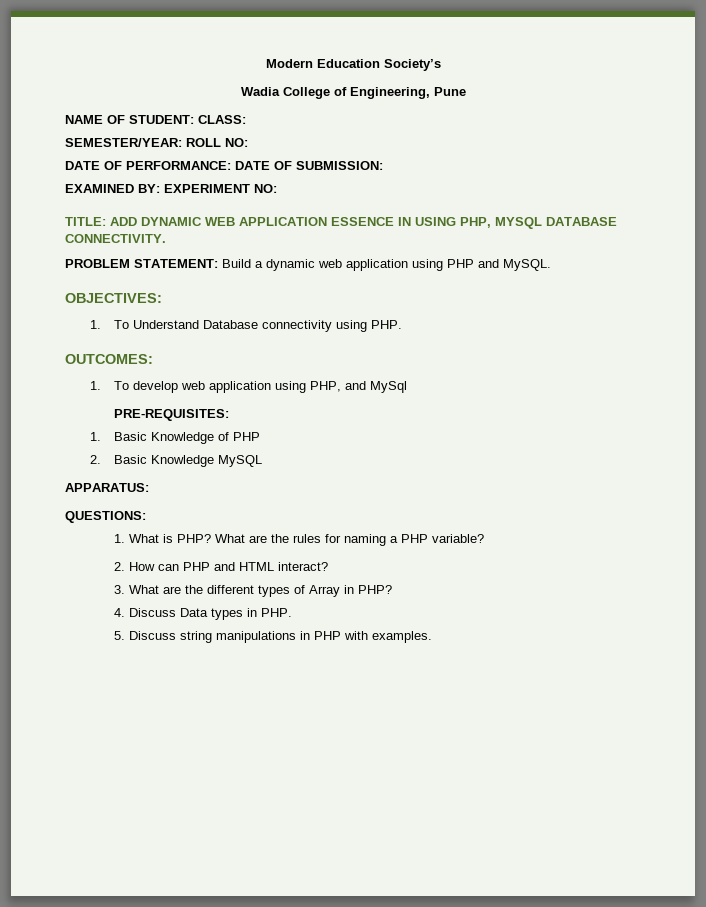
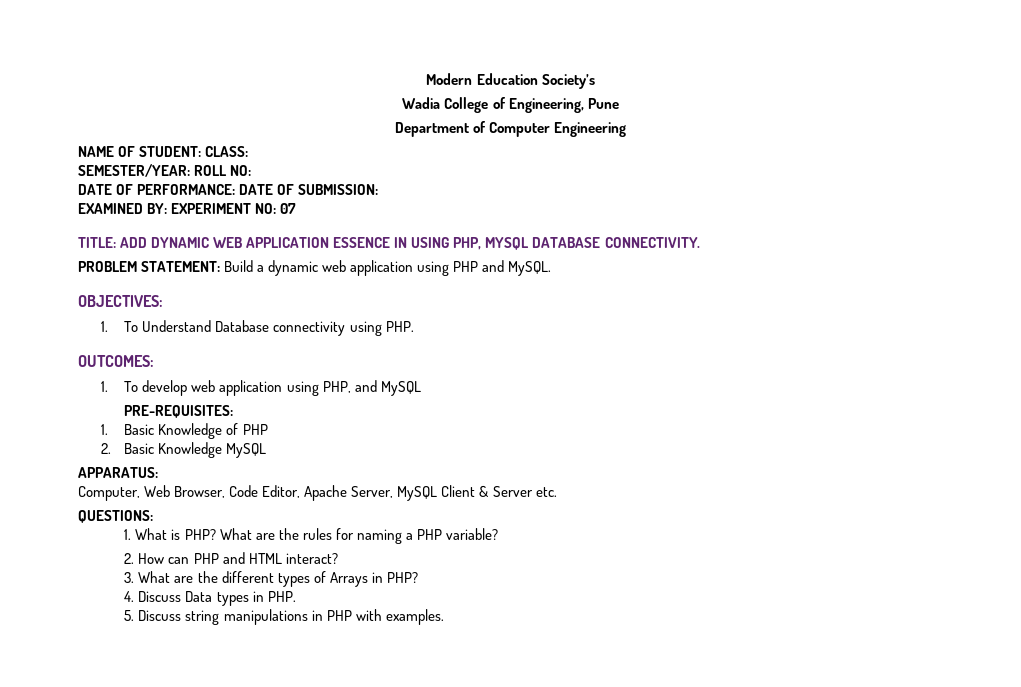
(466, 91) none -> [394,121,627,137] // Department of Computer Engineering
(277, 188) none -> [280,203,297,214] 07
[370,381,408,393] MySql -> [380,381,421,396] MySQL
(149, 487) none -> [78,485,557,501] // Computer, Web Browser, Code Editor, Apache Server, MySQL Client & Server etc.
[309,585,341,597] Array -> [329,572,368,587] Arrays

